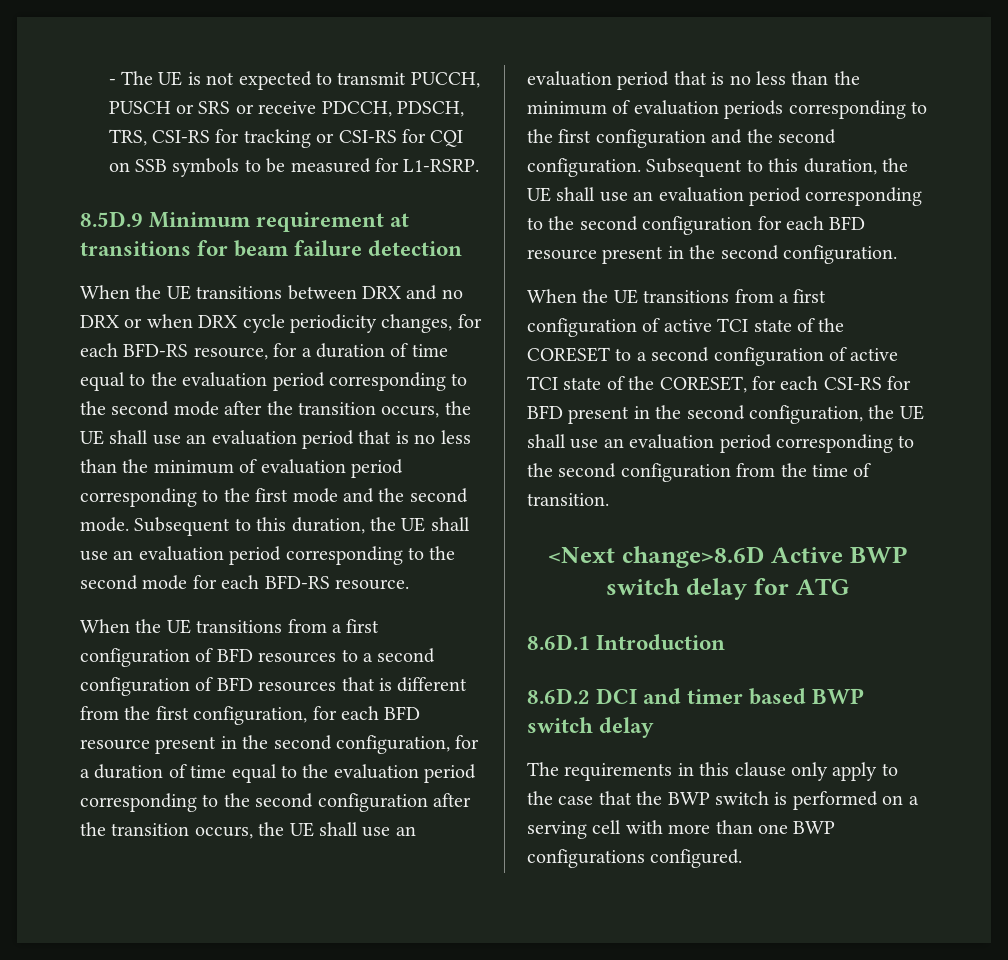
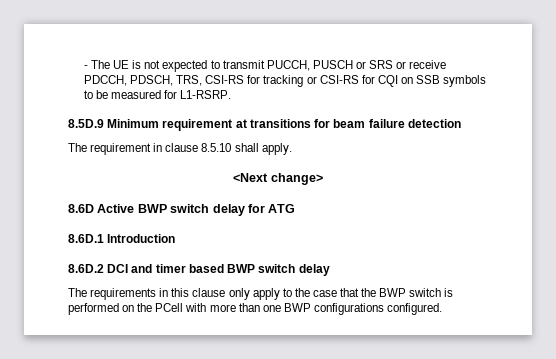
[80,285,463,300] [80,314,482,333] [80,343,448,360] [80,372,468,391] [80,401,471,418] [80,430,471,449] [80,459,403,478] [80,488,468,507] [80,517,470,536] [80,546,456,565] [80,575,409,590] [80,619,380,634] [80,648,436,667] [80,677,468,696] [80,706,421,725] [80,735,480,754] [80,764,477,783] [80,793,471,812] [80,822,416,839] [527,71,860,90] [527,100,927,119] [527,129,836,148] [527,158,908,177] [527,187,923,206] [527,216,866,235] [527,245,897,264] [527,289,827,304] [527,318,845,337] [527,347,899,366] [527,376,912,393] [527,405,924,424] [527,434,915,453] [527,463,872,482] [527,493,609,506] When the UE transitions between DRX and no DRX or when DRX cycle periodicity changes, for each BFD-RS resource, for a duration of time equal to the evaluation period corresponding to the second mode after the transition occurs, the UE shall use an evaluation period that is no less than the minimum of evaluation period corresponding to the first mode and the second mode. Subsequent to this duration, the UE shall use an evaluation period corresponding to the second mode for each BFD-RS resource. // When the UE transitions from a first configuration of BFD resources to a second configuration of BFD resources that is different from the first configuration, for each BFD resource present in the second configuration, for a duration of time equal to the evaluation period corresponding to the second configuration after the transition occurs, the UE shall use an evaluation period that is no less than the minimum of evaluation periods corresponding to the first configuration and the second configuration. Subsequent to this duration, the UE shall use an evaluation period corresponding to the second configuration for each BFD resource present in the second configuration. // When the UE transitions from a first configuration of active TCI state of the CORESET to a second configuration of active TCI state of the CORESET, for each CSI-RS for BFD present in the second configuration, the UE shall use an evaluation period corresponding to the second configuration from the time of transition. -> [68,143,292,155] The requirement in clause 8.5.10 shall apply.
[622,546,765,568] change>8.6D -> [270,173,323,185] [68,204,94,213] change> // 8.6D
[908,796,919,805] [527,820,622,839] a serving cell -> [137,303,184,312] the PCell

